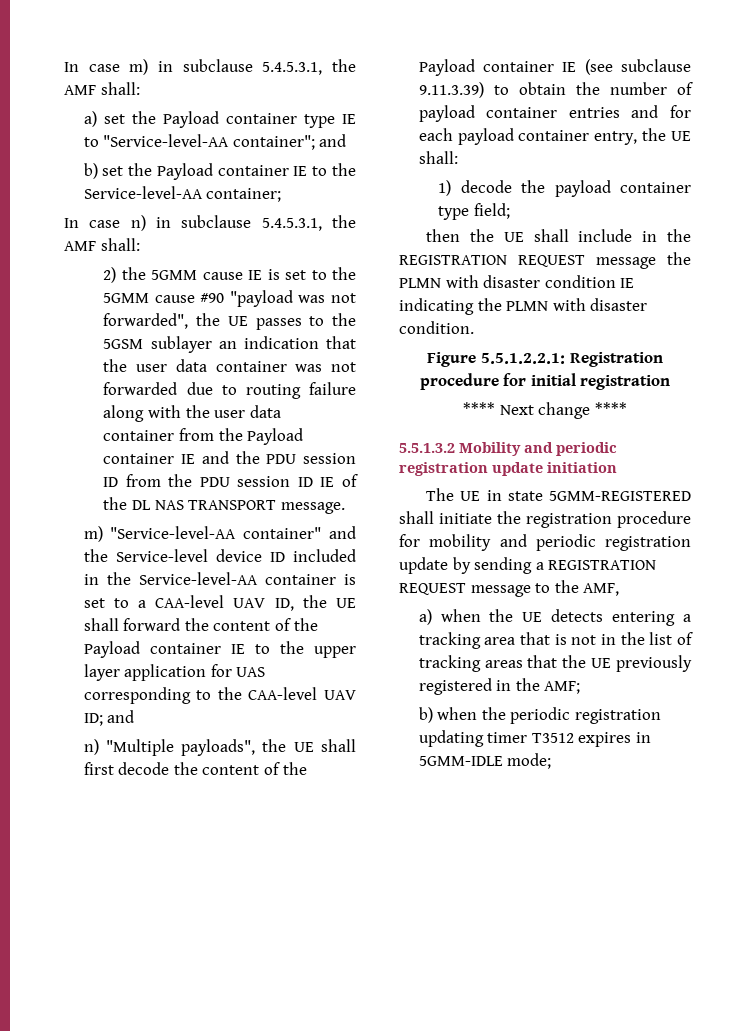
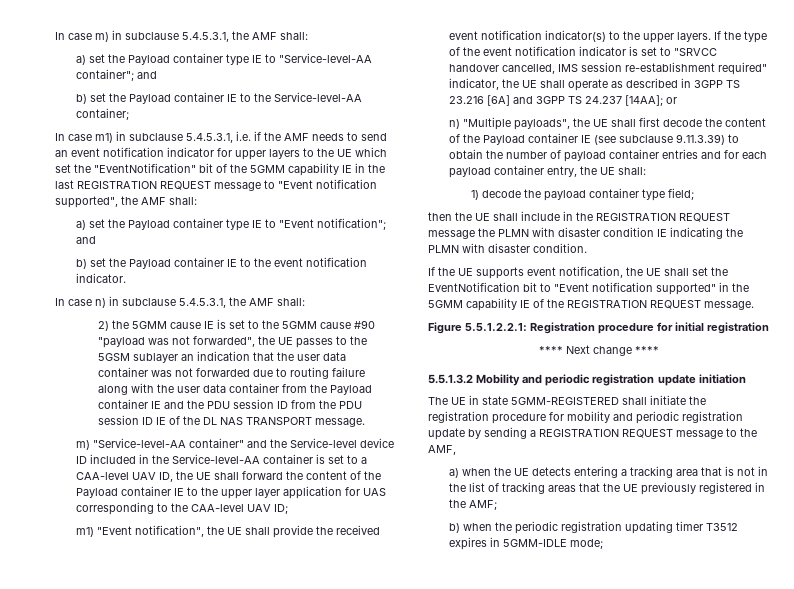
(282, 195) none -> [55,131,387,143] [55,147,387,160] [55,163,385,176] [55,179,377,191] [55,196,197,208] [76,218,387,231] [76,236,97,244] [76,257,368,269] [76,273,127,283] // In case m1) in subclause 5.4.5.3.1, i.e. if the AMF needs to send an event notification indicator for upper layers to the UE which set the "EventNotification" bit of the 5GMM capability IE in the last REGISTRATION REQUEST message to "Event notification supported", the AMF shall: // a) set the Payload container type IE to "Event notification"; and // b) set the Payload container IE to the event notification indicator.
[107,710,135,723] and -> [76,525,381,538] [449,30,768,43] [449,46,718,56] [449,62,768,75] [449,78,741,91] [449,95,678,106] // m1) "Event notification", the UE shall provide the received event notification indicator(s) to the upper layers. If the type of the event notification indicator is set to "SRVCC handover cancelled, IMS session re-establishment required" indicator, the UE shall operate as described in 3GPP TS 23.216 [6A] and 3GPP TS 24.237 [14AA]; or
(474, 327) none -> [428,266,728,279] [428,282,749,295] [428,298,754,311] // If the UE supports event notification, the UE shall set the EventNotification bit to "Event notification supported" in the 5GMM capability IE of the REGISTRATION REQUEST message.

